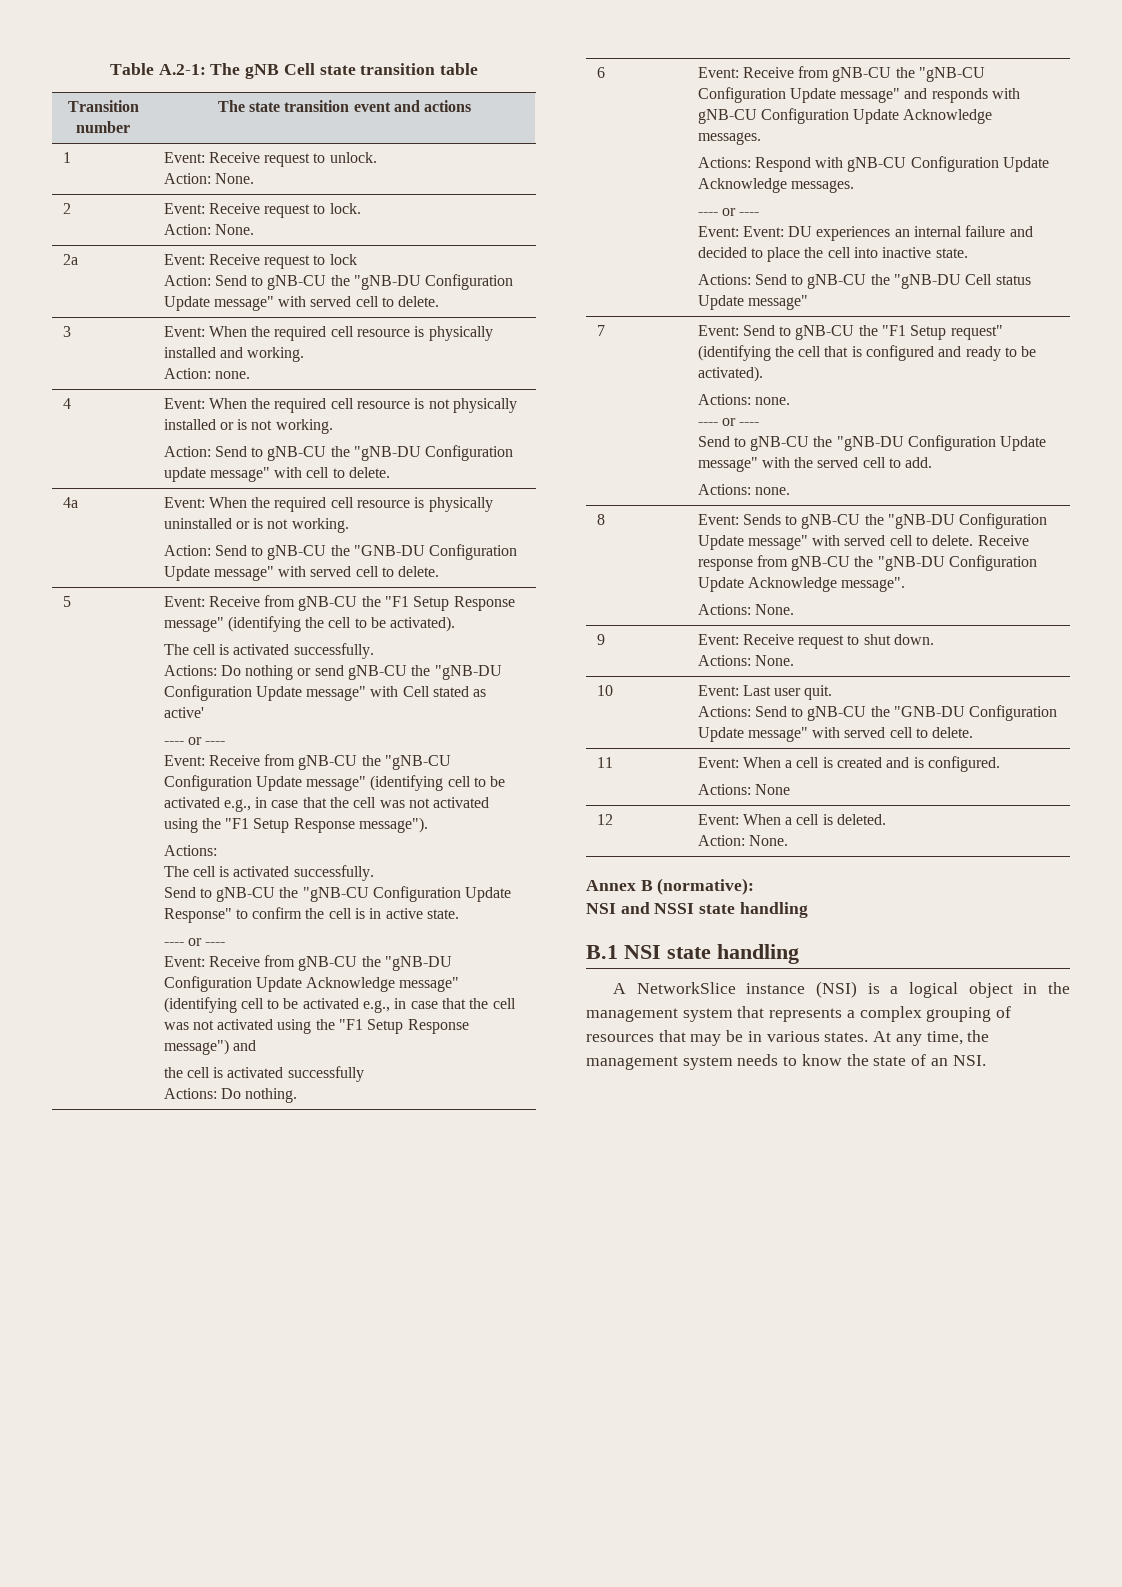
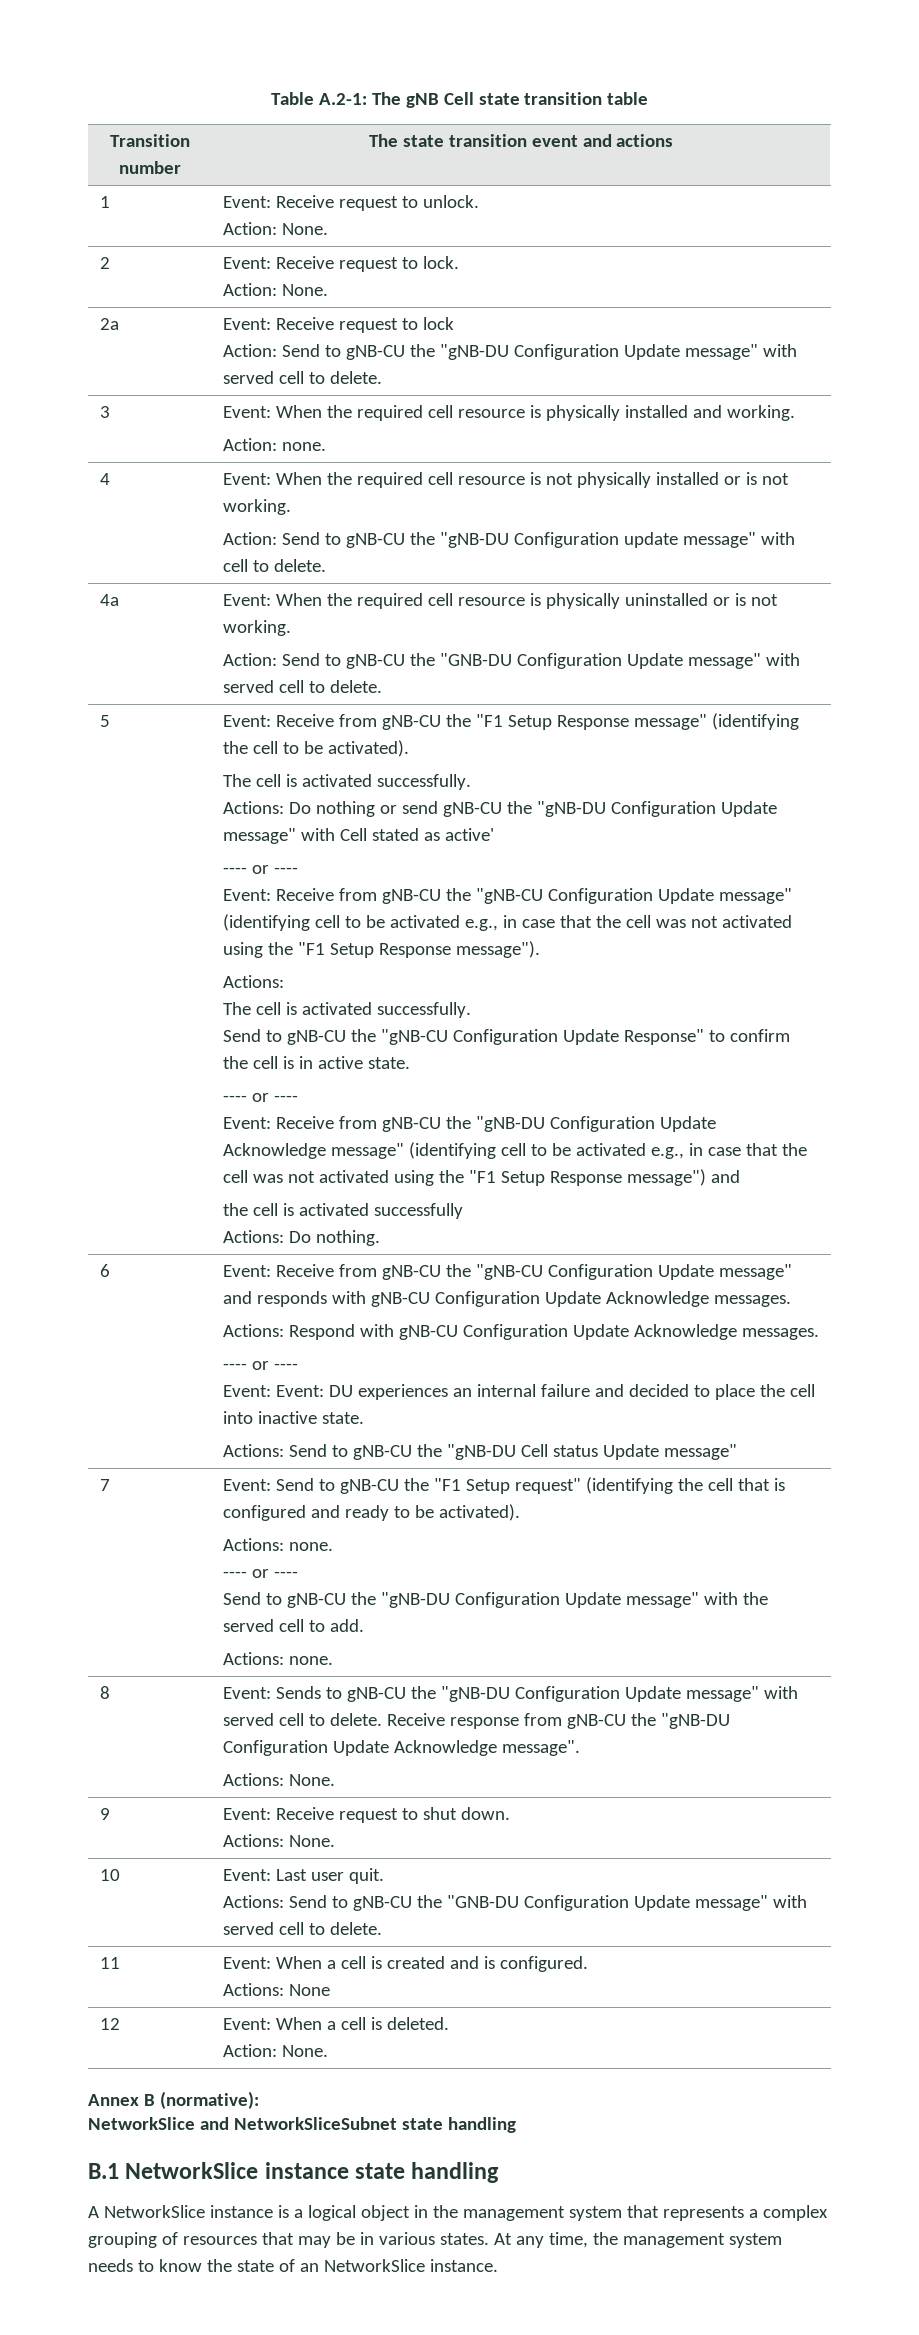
[586,902,695,914] NSI and NSSI -> [88,2117,397,2130] NetworkSlice and NetworkSliceSubnet
[624,945,661,959] NSI -> [125,2162,349,2179] NetworkSlice instance
[815,981,857,998] (NSI) -> (273, 2211) none
[952,1055,986,1066] NSI. -> [323,2259,498,2272] NetworkSlice instance.

